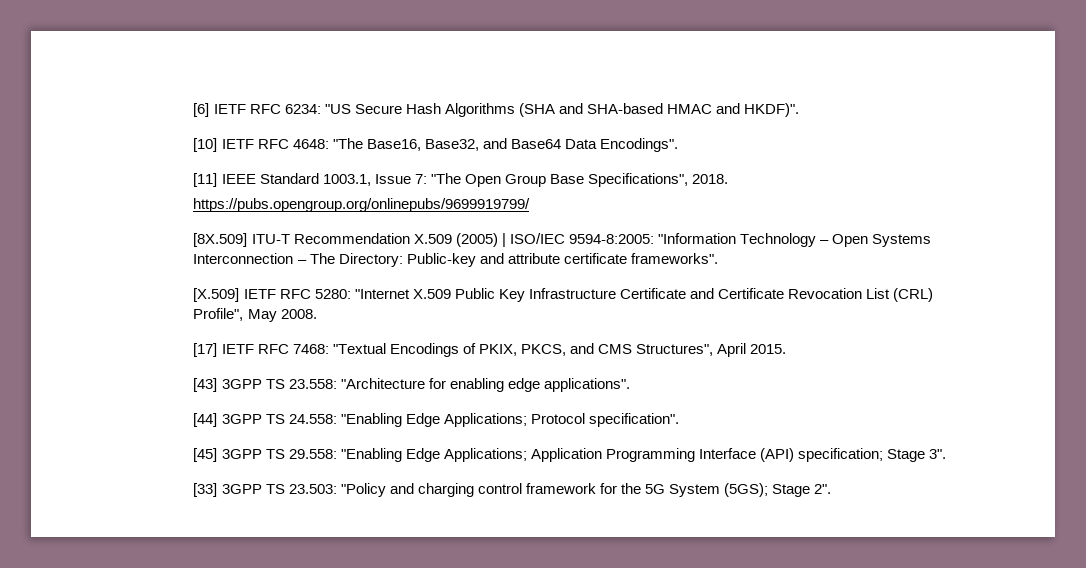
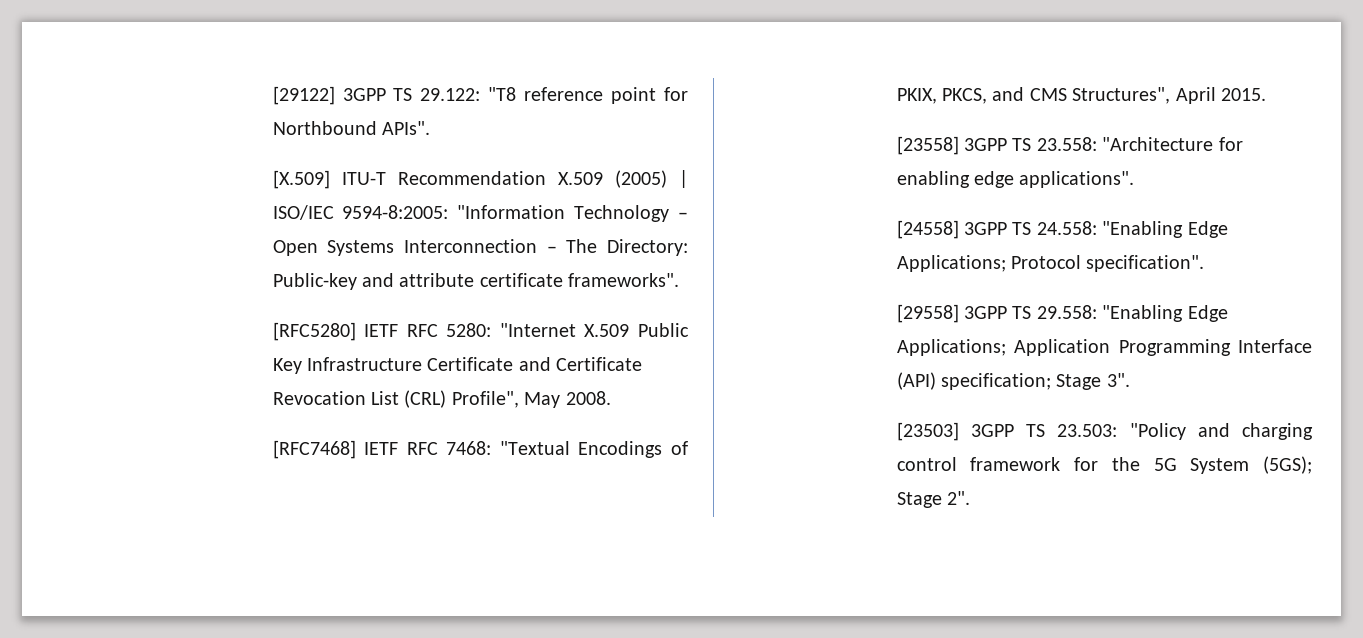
[193,103,800,117] [193,138,678,152] [193,173,729,187] [193,198,531,212] [193,233,248,247] [6] IETF RFC 6234: "US Secure Hash Algorithms (SHA and SHA-based HMAC and HKDF)". // [10] IETF RFC 4648: "The Base16, Base32, and Base64 Data Encodings". // [11] IEEE Standard 1003.1, Issue 7: "The Open Group Base Specifications", 2018. // https://pubs.opengroup.org/onlinepubs/9699919799/ // [8X.509] -> [272,86,688,105] [272,121,431,135] [272,170,330,189] [29122] 3GPP TS 29.122: "T8 reference point for Northbound APIs". // [X.509]
[193,288,240,302] [X.509] -> [272,322,356,341] [RFC5280]
[193,343,218,357] [17] -> [272,440,356,459] [RFC7468]
[193,378,218,392] [43] -> [896,136,959,155] [23558]
[193,413,218,427] [44] -> [896,220,959,239] [24558]
[193,448,218,462] [45] -> [896,304,959,323] [29558]
[193,483,218,497] [33] -> [896,422,959,441] [23503]

